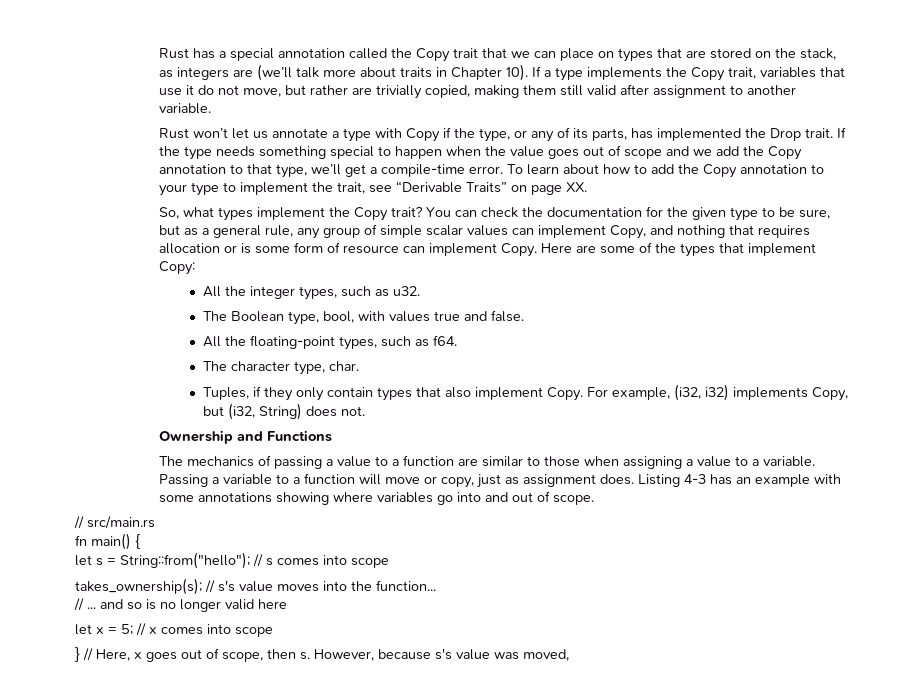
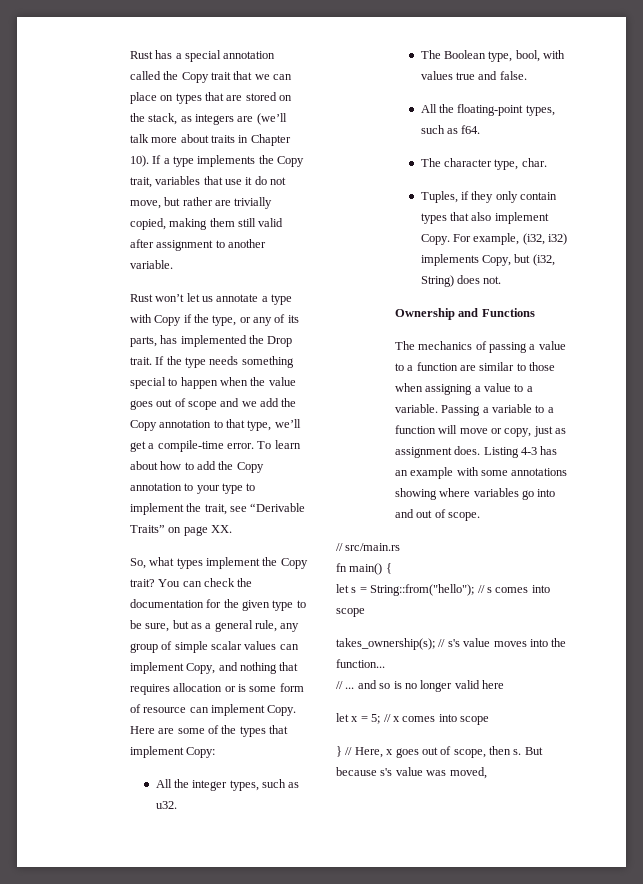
[314,649,374,661] However, -> [524,747,543,755] But

